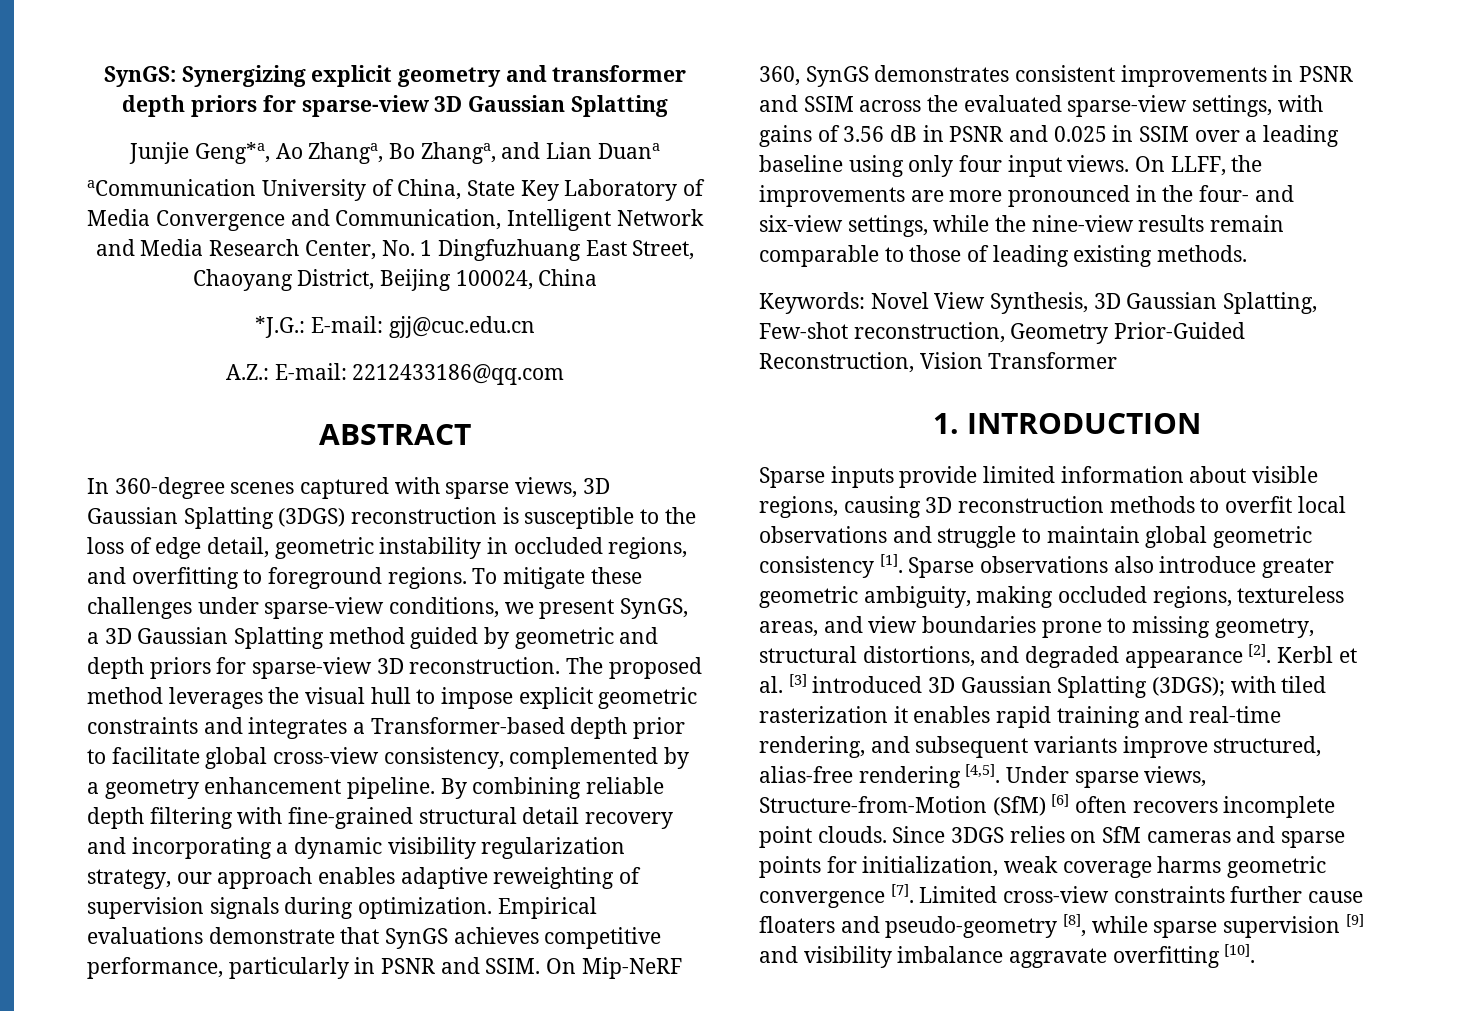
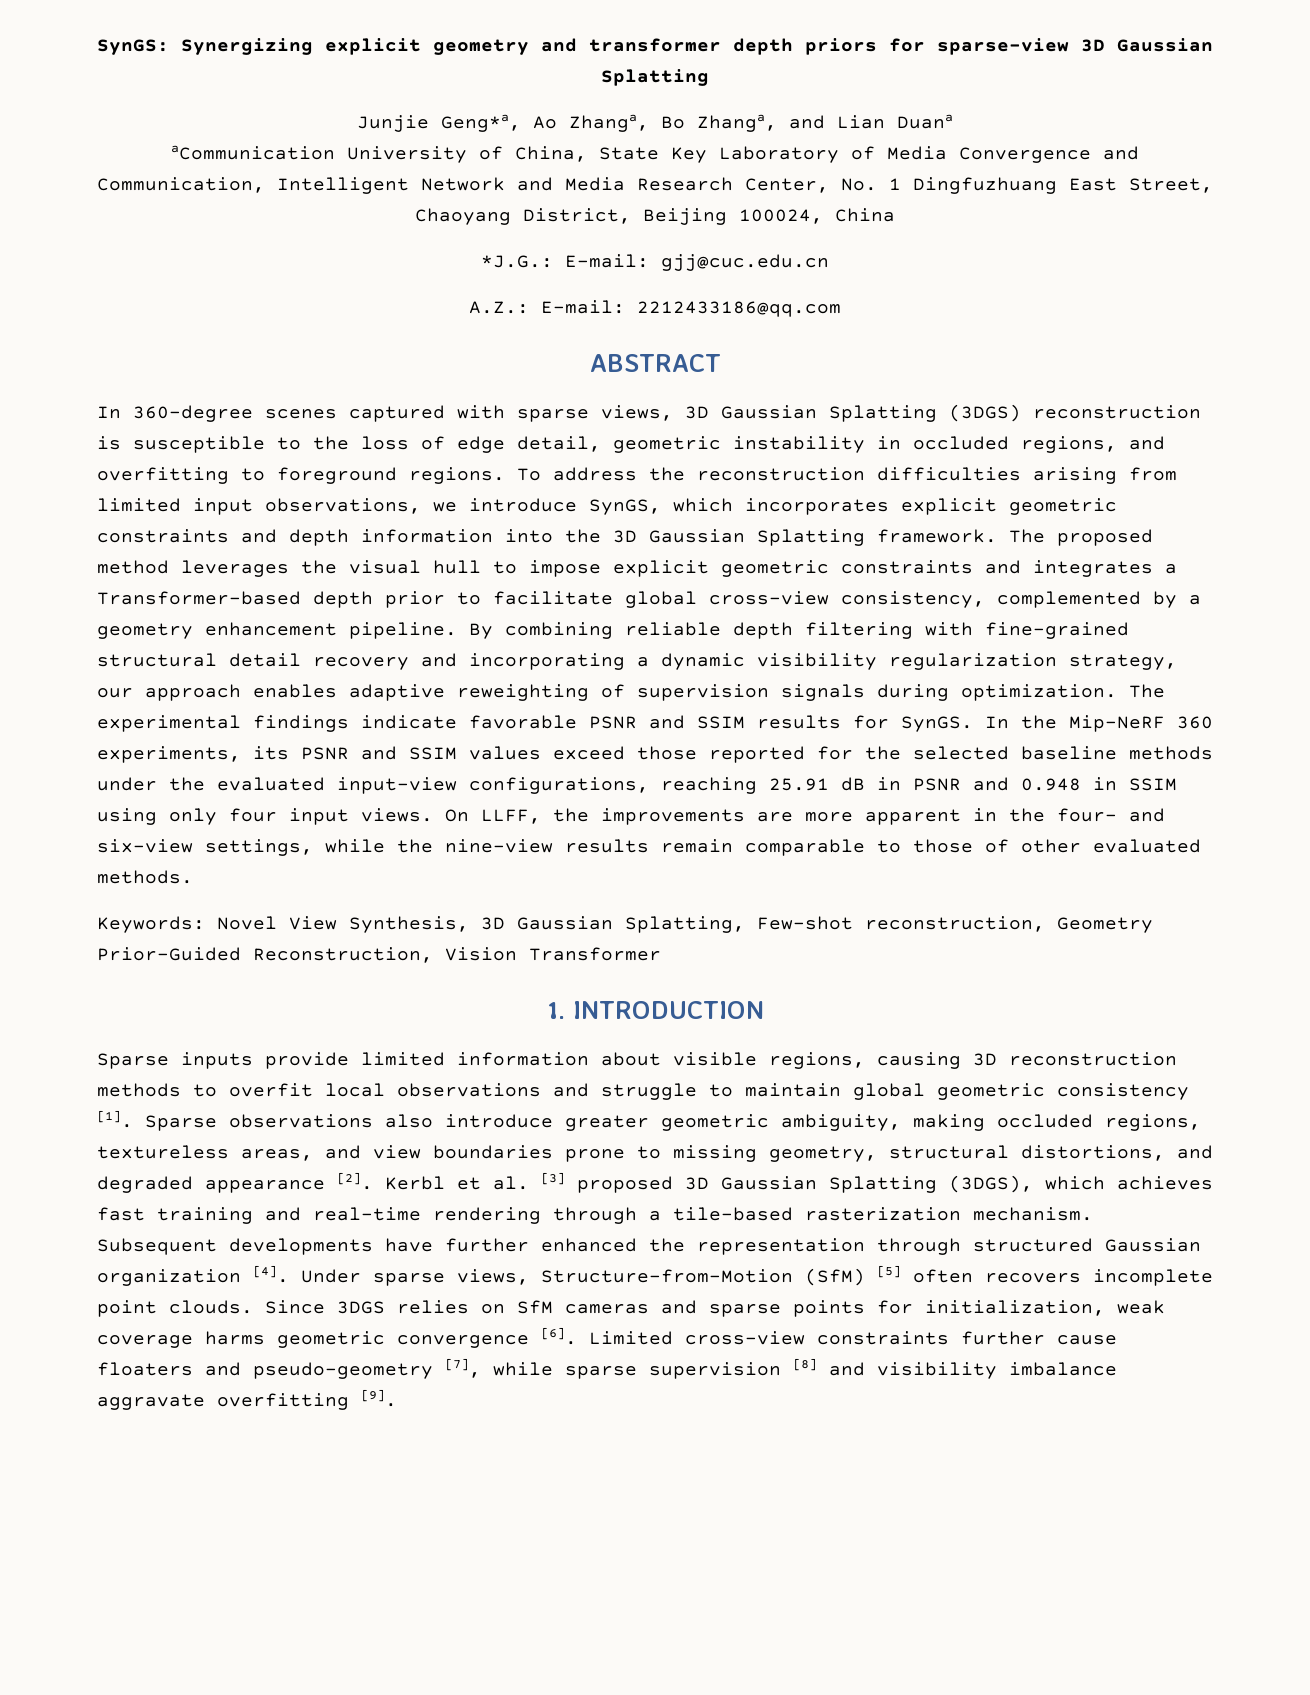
[503,567,642,589] [87,597,689,619] [87,627,659,649] [87,657,561,679] mitigate these challenges under sparse-view conditions, we present SynGS, a 3D Gaussian Splatting method guided by geometric and depth priors for sparse-view 3D reconstruction. -> [553,467,1177,484] [97,498,1117,515] [97,529,997,546] address the reconstruction difficulties arising from limited input observations, we introduce SynGS, which incorporates explicit geometric constraints and depth information into the 3D Gaussian Splatting framework.
[497,897,597,919] [87,927,662,949] [87,957,682,979] [759,65,1354,87] [759,95,1323,117] [759,125,885,147] Empirical evaluations demonstrate that SynGS achieves competitive performance, particularly in PSNR and SSIM. On Mip-NeRF 360, SynGS demonstrates consistent improvements in PSNR and SSIM across the evaluated sparse-view settings, with gains of 3.56 -> [1129,684,1165,698] [97,715,1213,732] [97,746,1213,763] [97,777,829,794] The experimental findings indicate favorable PSNR and SSIM results for SynGS. In the Mip-NeRF 360 experiments, its PSNR and SSIM values exceed those reported for the selected baseline methods under the evaluated input-view configurations, reaching 25.91
[1053,126,1107,142] 0.025 -> [1021,778,1081,791] 0.948
[1194,125,1340,147] [759,155,843,172] over a leading baseline -> (1177, 784) none
[1008,185,1131,207] pronounced -> [865,809,961,825] apparent
[992,245,1153,267] leading existing -> [1021,839,1201,853] other evaluated
[812,676,1327,698] [759,706,1282,728] [759,736,1322,758] [759,764,1001,788] introduced 3D Gaussian Splatting (3DGS); with tiled rasterization it enables rapid training and real-time rendering, and subsequent variants improve structured, alias-free rendering [4,5]. -> [577,1175,1213,1193] [97,1207,1093,1224] [97,1238,1201,1255] [97,1265,289,1286] proposed 3D Gaussian Splatting (3DGS), which achieves fast training and real-time rendering through a tile-based rasterization mechanism. Subsequent developments have further enhanced the representation through structured Gaussian organization [4].
[1051,794,1070,807] [6] -> [877,1265,901,1278] [5]
[890,884,914,903] [7]. -> [541,1327,577,1345] [6].
[1063,914,1087,937] [8], -> [445,1358,481,1378] [7],
[1345,914,1364,927] [9] -> [793,1358,817,1371] [8]
[1224,944,1256,963] [10]. -> [361,1389,397,1407] [9].

